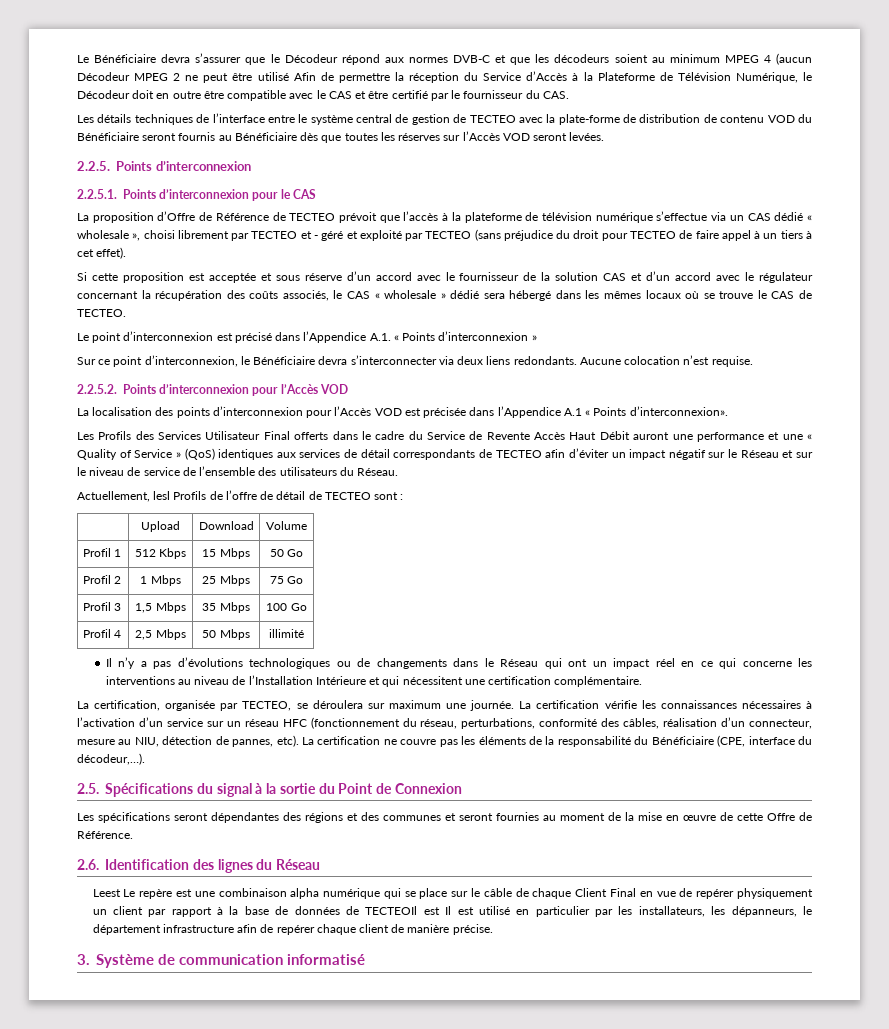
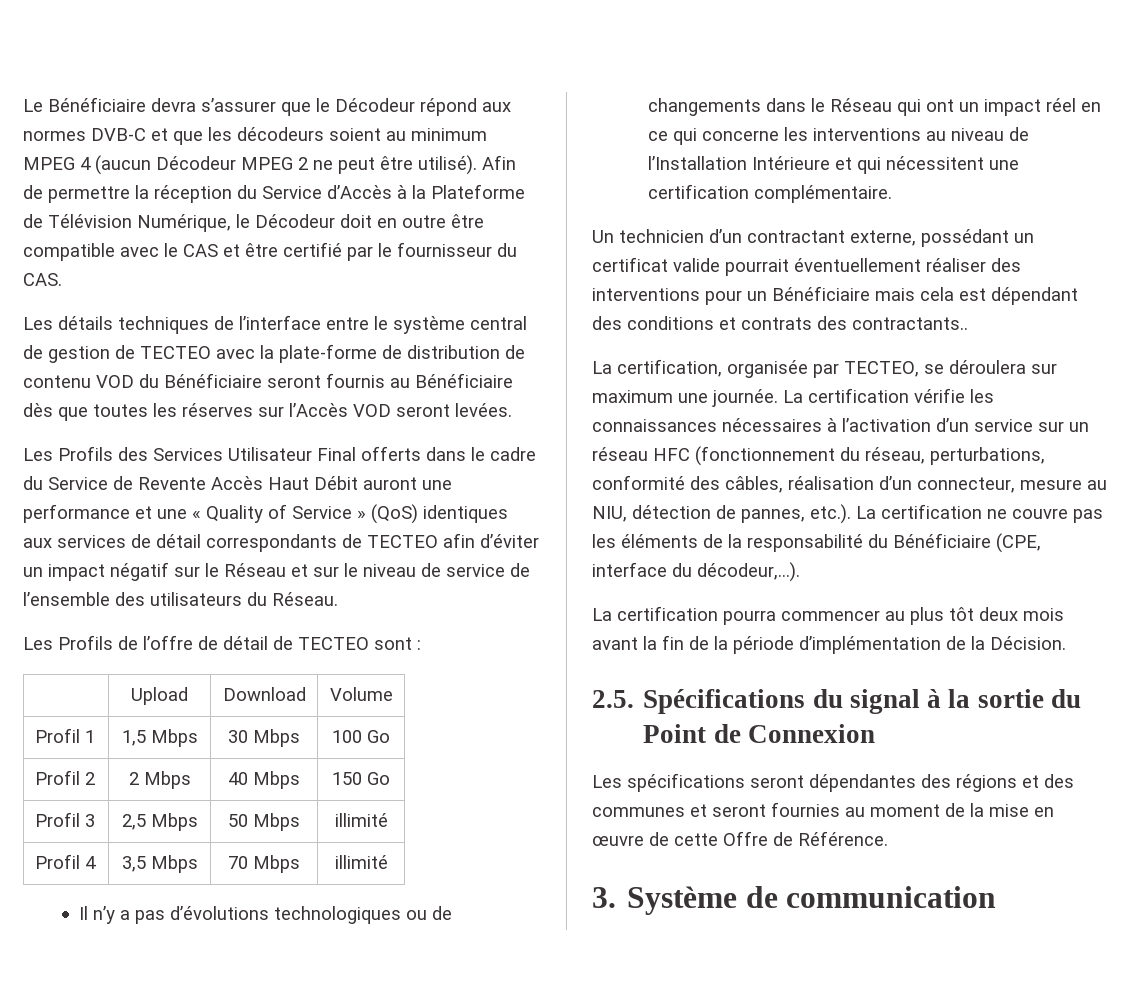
[257,72,289,81] utilisé -> [418,155,477,175] utilisé).
[77,161,251,171] [77,189,316,201] [77,211,812,223] [77,229,812,241] [77,247,127,259] [77,271,814,283] [77,290,813,301] [77,309,126,317] [77,331,537,343] [77,355,753,367] [77,384,348,396] [77,406,728,418] // 2.2.5. Points d’interconnexion // 2.2.5.1. Points d’interconnexion pour le CAS // La proposition d’Offre de Référence de TECTEO prévoit que l’accès à la plateforme de télévision numérique s’effectue via un CAS dédié « wholesale », choisi librement par TECTEO et - géré et exploité par TECTEO (sans préjudice du droit pour TECTEO de faire appel à un tiers à cet effet). // Si cette proposition est acceptée et sous réserve d’un accord avec le fournisseur de la solution CAS et d’un accord avec le régulateur concernant la récupération des coûts associés, le CAS « wholesale » dédié sera hébergé dans les mêmes locaux où se trouve le CAS de TECTEO. // Le point d’interconnexion est précisé dans l’Appendice A.1. « Points d’interconnexion » // Sur ce point d’interconnexion, le Bénéficiaire devra s’interconnecter via deux liens redondants. Aucune colocation n’est requise. // 2.2.5.2. Points d’interconnexion pour l’Accès VOD // La localisation des points d’interconnexion pour l’Accès VOD est précisée dans l’Appendice A.1 « Points d’interconnexion». -> (512, 410) none
[77,491,171,502] Actuellement, lesl -> [23,637,53,650] Les
[134,548,187,559] [202,548,250,559] [269,549,304,557] [82,575,121,584] [140,575,181,586] [202,575,250,586] [269,576,304,584] [82,602,121,611] | 512 Kbps | 15 Mbps | 50 Go // Profil 2 | 1 Mbps | 25 Mbps | 75 Go // Profil 3 -> (95, 736) none
[202,603,217,611] 35 -> [228,730,248,743] 30
[113,630,121,638] 4 -> [84,772,95,785] [128,771,191,789] [228,771,300,789] [332,772,390,785] [34,812,95,827] 2 | 2 Mbps | 40 Mbps | 150 Go // Profil 3
(304, 633) none -> [34,854,96,869] [121,855,198,873] [228,855,300,873] [334,855,388,869] // Profil 4 | 3,5 Mbps | 70 Mbps | illimité
(643, 681) none -> [592,229,1034,247] [592,257,1021,276] [592,286,1078,305] [592,316,968,330] // Un technicien d’un contractant externe, possédant un certificat valide pourrait éventuellement réaliser des interventions pour un Bénéficiaire mais cela est dépendant des conditions et contrats des contractants..
[276,735,299,747] etc). -> [810,504,851,524] etc.).
(145, 759) none -> [592,606,1064,625] [592,635,1066,654] // La certification pourra commencer au plus tôt deux mois avant la fin de la période d’implémentation de la Décision.
[77,859,321,873] [92,888,813,899] [92,906,812,917] [92,924,493,935] // 2.6. Identification des lignes du Réseau // Leest Le repère est une combinaison alpha numérique qui se place sur le câble de chaque Client Final en vue de repérer physiquement un client par rapport à la base de données de TECTEOIl est Il est utilisé en particulier par les installateurs, les dépanneurs, le département infrastructure afin de repérer chaque client de manière précise. -> (888, 838) none
[287,954,366,965] informatisé -> (997, 897) none

